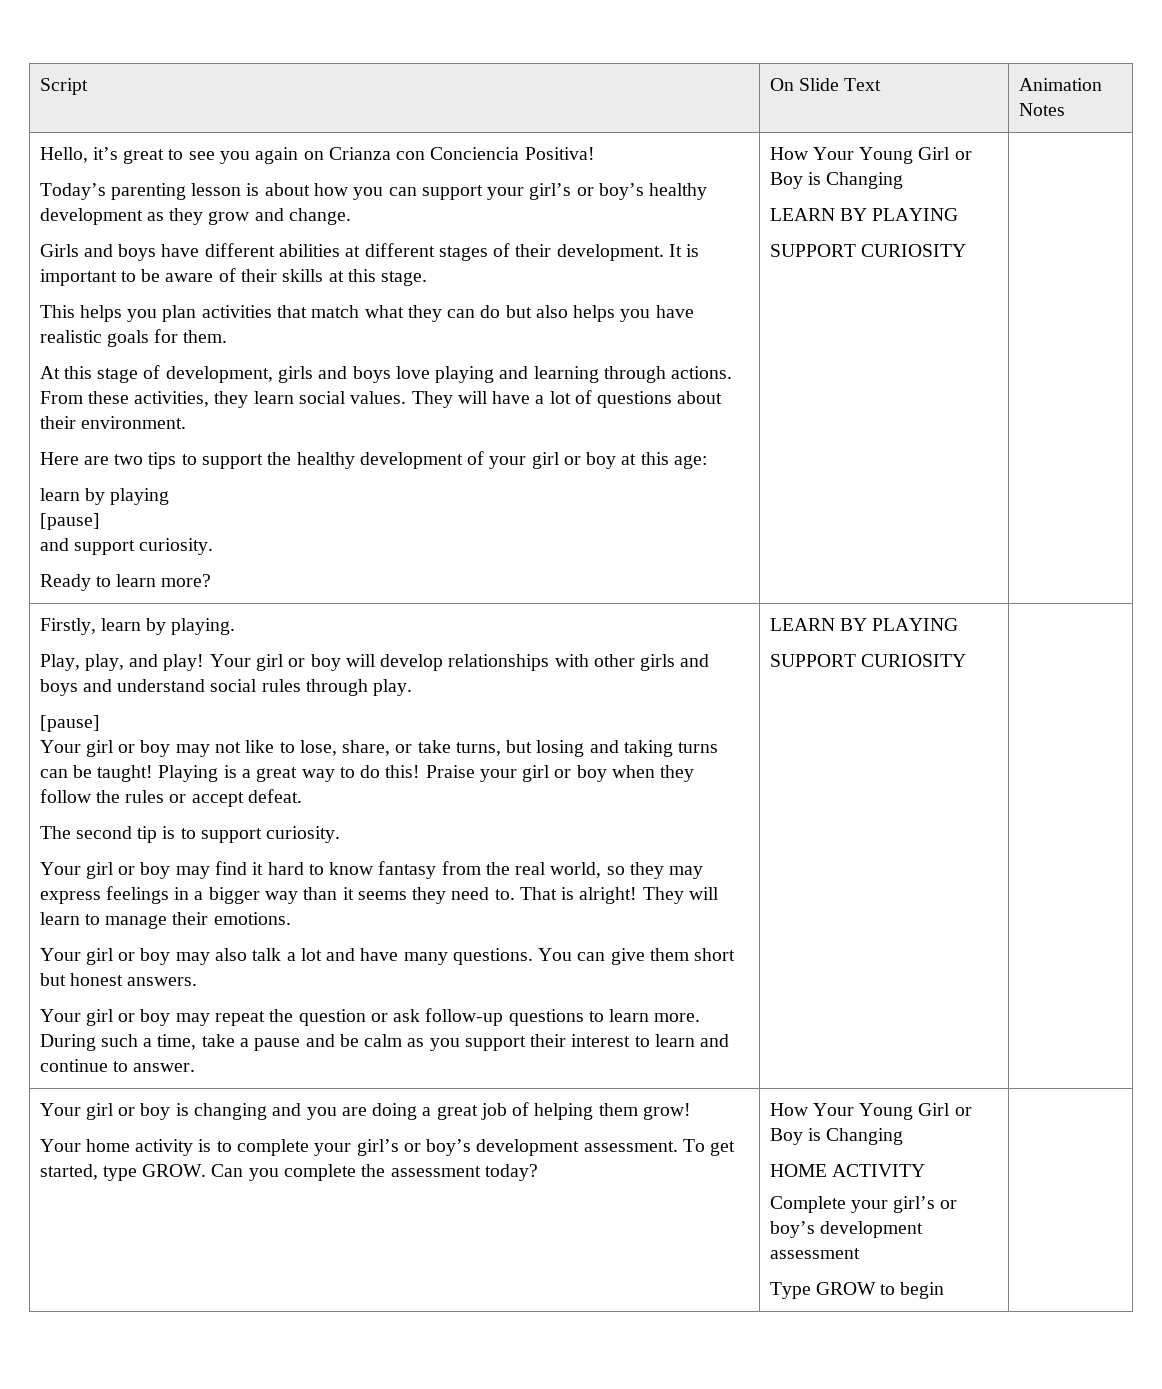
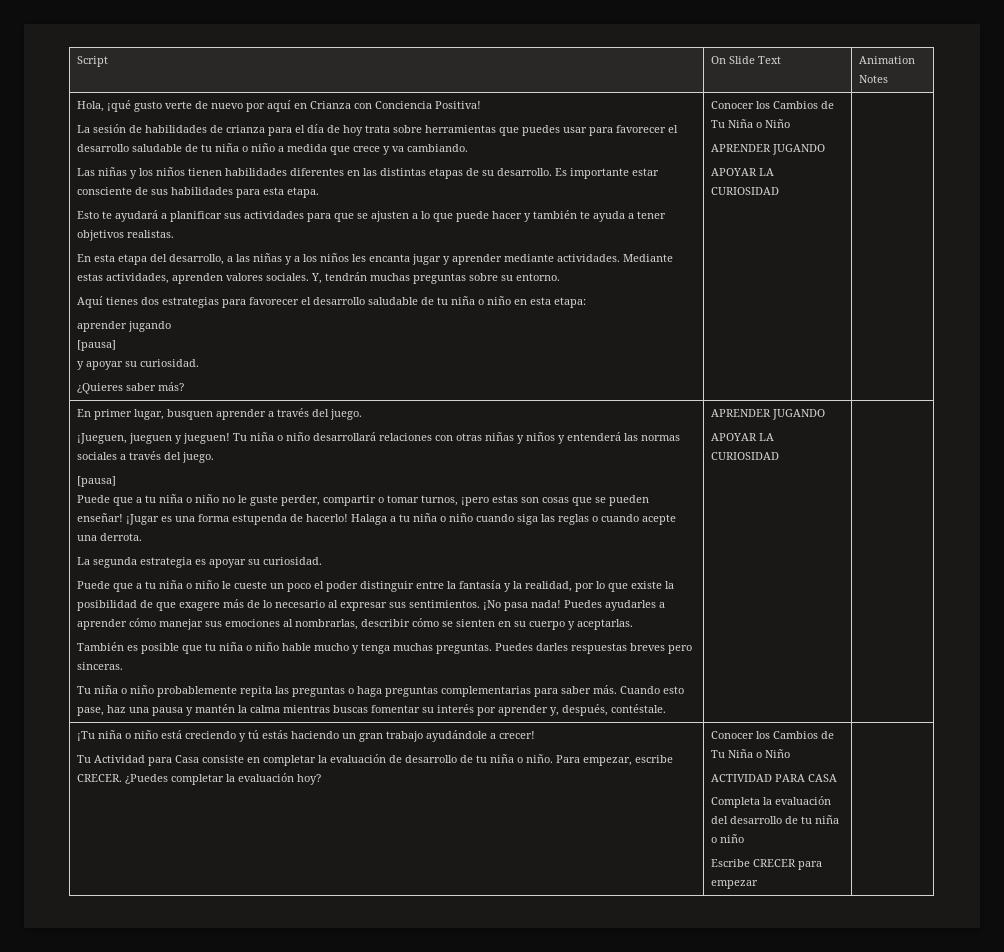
[39,147,595,164] [39,183,708,200] [39,208,352,225] [39,243,700,261] [39,268,428,286] [39,305,694,322] [39,329,228,347] [39,365,733,383] [39,390,723,408] [39,416,186,429] [39,451,707,469] [39,488,170,505] [39,513,100,530] [39,538,214,555] [39,574,212,591] [769,147,972,164] [769,172,904,189] [769,208,959,221] [769,244,966,257] [39,618,236,635] [39,654,710,671] [39,679,413,696] [39,715,100,732] [39,740,719,757] [39,765,695,782] [39,789,303,807] [39,826,341,843] [39,861,704,879] [39,886,719,904] [39,912,291,929] [39,948,736,965] [39,973,198,986] [39,1008,701,1026] [39,1034,730,1051] [39,1059,196,1072] [769,618,959,631] [769,654,966,667] [39,1102,691,1120] [39,1139,736,1156] [39,1164,538,1181] [769,1103,972,1120] [769,1128,904,1145] [769,1164,925,1177] [769,1196,958,1213] [769,1221,923,1238] [769,1248,860,1259] [769,1282,945,1299] Hello, it’s great to see you again on Crianza con Conciencia Positiva! // Today’s parenting lesson is about how you can support your girl’s or boy’s healthy development as they grow and change. // Girls and boys have different abilities at different stages of their development. It is important to be aware of their skills at this stage. // This helps you plan activities that match what they can do but also helps you have realistic goals for them. // At this stage of development, girls and boys love playing and learning through actions. From these activities, they learn social values. They will have a lot of questions about their environment. // Here are two tips to support the healthy development of your girl or boy at this age: // learn by playing // [pause] // and support curiosity. // Ready to learn more? | How Your Young Girl or Boy is Changing // LEARN BY PLAYING // SUPPORT CURIOSITY | // Firstly, learn by playing. // Play, play, and play! Your girl or boy will develop relationships with other girls and boys and understand social rules through play. // [pause] // Your girl or boy may not like to lose, share, or take turns, but losing and taking turns can be taught! Playing is a great way to do this! Praise your girl or boy when they follow the rules or accept defeat. // The second tip is to support curiosity. // Your girl or boy may find it hard to know fantasy from the real world, so they may express feelings in a bigger way than it seems they need to. That is alright! They will learn to manage their emotions. // Your girl or boy may also talk a lot and have many questions. You can give them short but honest answers. // Your girl or boy may repeat the question or ask follow-up questions to learn more. During such a time, take a pause and be calm as you support their interest to learn and continue to answer. | LEARN BY PLAYING // SUPPORT CURIOSITY | // Your girl or boy is changing and you are doing a great job of helping them grow! // Your home activity is to complete your girl’s or boy’s development assessment. To get started, type GROW. Can you complete the assessment today? | How Your Young Girl or Boy is Changing // HOME ACTIVITY // Complete your girl’s or boy’s development assessment // Type GROW to begin -> [77,100,482,112] [77,124,679,136] [77,143,469,155] [77,167,660,179] [77,187,320,198] [77,210,667,222] [77,230,175,241] [77,253,674,265] [77,272,561,284] [77,296,587,308] [77,321,172,332] [77,340,117,351] [77,359,200,370] [77,382,185,394] [711,101,835,109] [711,119,791,128] [711,144,826,155] [711,168,775,176] [711,187,780,195] [77,408,363,420] [77,432,681,444] [77,451,215,463] [77,476,117,487] [77,494,650,506] [77,513,677,525] [77,533,143,541] [77,557,323,568] [77,580,675,592] [77,599,666,611] [77,618,634,630] [77,642,693,654] [77,662,124,670] [77,685,685,697] [77,704,667,716] [711,409,826,420] [711,433,775,441] [711,452,780,460] [77,730,536,742] [77,754,674,766] [77,773,322,785] [711,731,835,739] [711,749,791,758] [711,774,838,782] [711,796,832,808] [711,815,840,824] [711,834,745,843] [711,859,823,870] [711,880,759,889] Hola, ¡qué gusto verte de nuevo por aquí en Crianza con Conciencia Positiva! // La sesión de habilidades de crianza para el día de hoy trata sobre herramientas que puedes usar para favorecer el desarrollo saludable de tu niña o niño a medida que crece y va cambiando. // Las niñas y los niños tienen habilidades diferentes en las distintas etapas de su desarrollo. Es importante estar consciente de sus habilidades para esta etapa. // Esto te ayudará a planificar sus actividades para que se ajusten a lo que puede hacer y también te ayuda a tener objetivos realistas. // En esta etapa del desarrollo, a las niñas y a los niños les encanta jugar y aprender mediante actividades. Mediante estas actividades, aprenden valores sociales. Y, tendrán muchas preguntas sobre su entorno. // Aquí tienes dos estrategias para favorecer el desarrollo saludable de tu niña o niño en esta etapa: // aprender jugando // [pausa] // y apoyar su curiosidad. // ¿Quieres saber más? | Conocer los Cambios de Tu Niña o Niño // APRENDER JUGANDO // APOYAR LA CURIOSIDAD | // En primer lugar, busquen aprender a través del juego. // ¡Jueguen, jueguen y jueguen! Tu niña o niño desarrollará relaciones con otras niñas y niños y entenderá las normas sociales a través del juego. // [pausa] // Puede que a tu niña o niño no le guste perder, compartir o tomar turnos, ¡pero estas son cosas que se pueden enseñar! ¡Jugar es una forma estupenda de hacerlo! Halaga a tu niña o niño cuando siga las reglas o cuando acepte una derrota. // La segunda estrategia es apoyar su curiosidad. // Puede que a tu niña o niño le cueste un poco el poder distinguir entre la fantasía y la realidad, por lo que existe la posibilidad de que exagere más de lo necesario al expresar sus sentimientos. ¡No pasa nada! Puedes ayudarles a aprender cómo manejar sus emociones al nombrarlas, describir cómo se sienten en su cuerpo y aceptarlas. // También es posible que tu niña o niño hable mucho y tenga muchas preguntas. Puedes darles respuestas breves pero sinceras. // Tu niña o niño probablemente repita las preguntas o haga preguntas complementarias para saber más. Cuando esto pase, haz una pausa y mantén la calma mientras buscas fomentar su interés por aprender y, después, contéstale. | APRENDER JUGANDO // APOYAR LA CURIOSIDAD | // ¡Tu niña o niño está creciendo y tú estás haciendo un gran trabajo ayudándole a crecer! // Tu Actividad para Casa consiste en completar la evaluación de desarrollo de tu niña o niño. Para empezar, escribe CRECER. ¿Puedes completar la evaluación hoy? | Conocer los Cambios de Tu Niña o Niño // ACTIVIDAD PARA CASA // Completa la evaluación del desarrollo de tu niña o niño // Escribe CRECER para empezar

